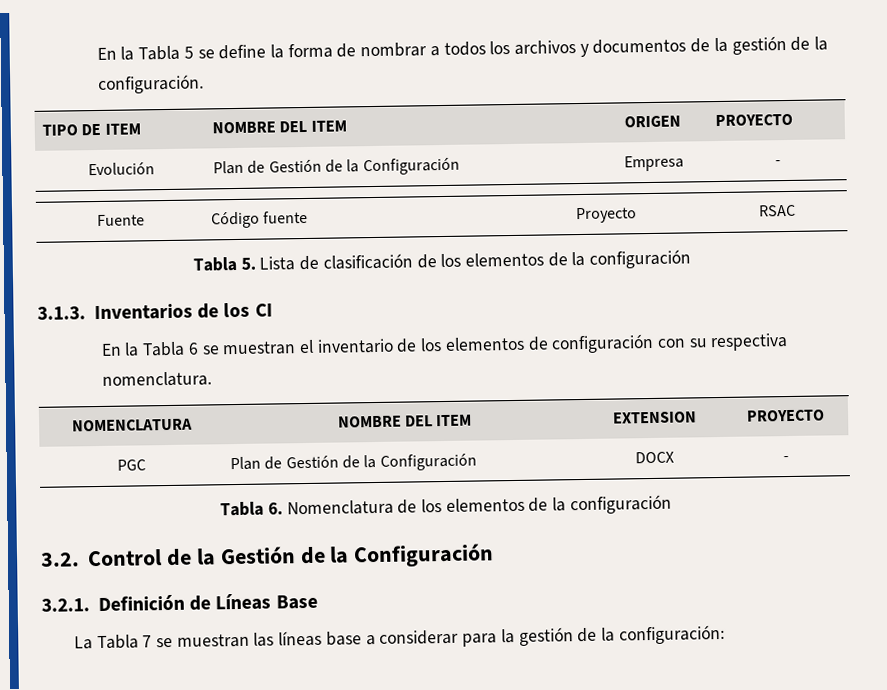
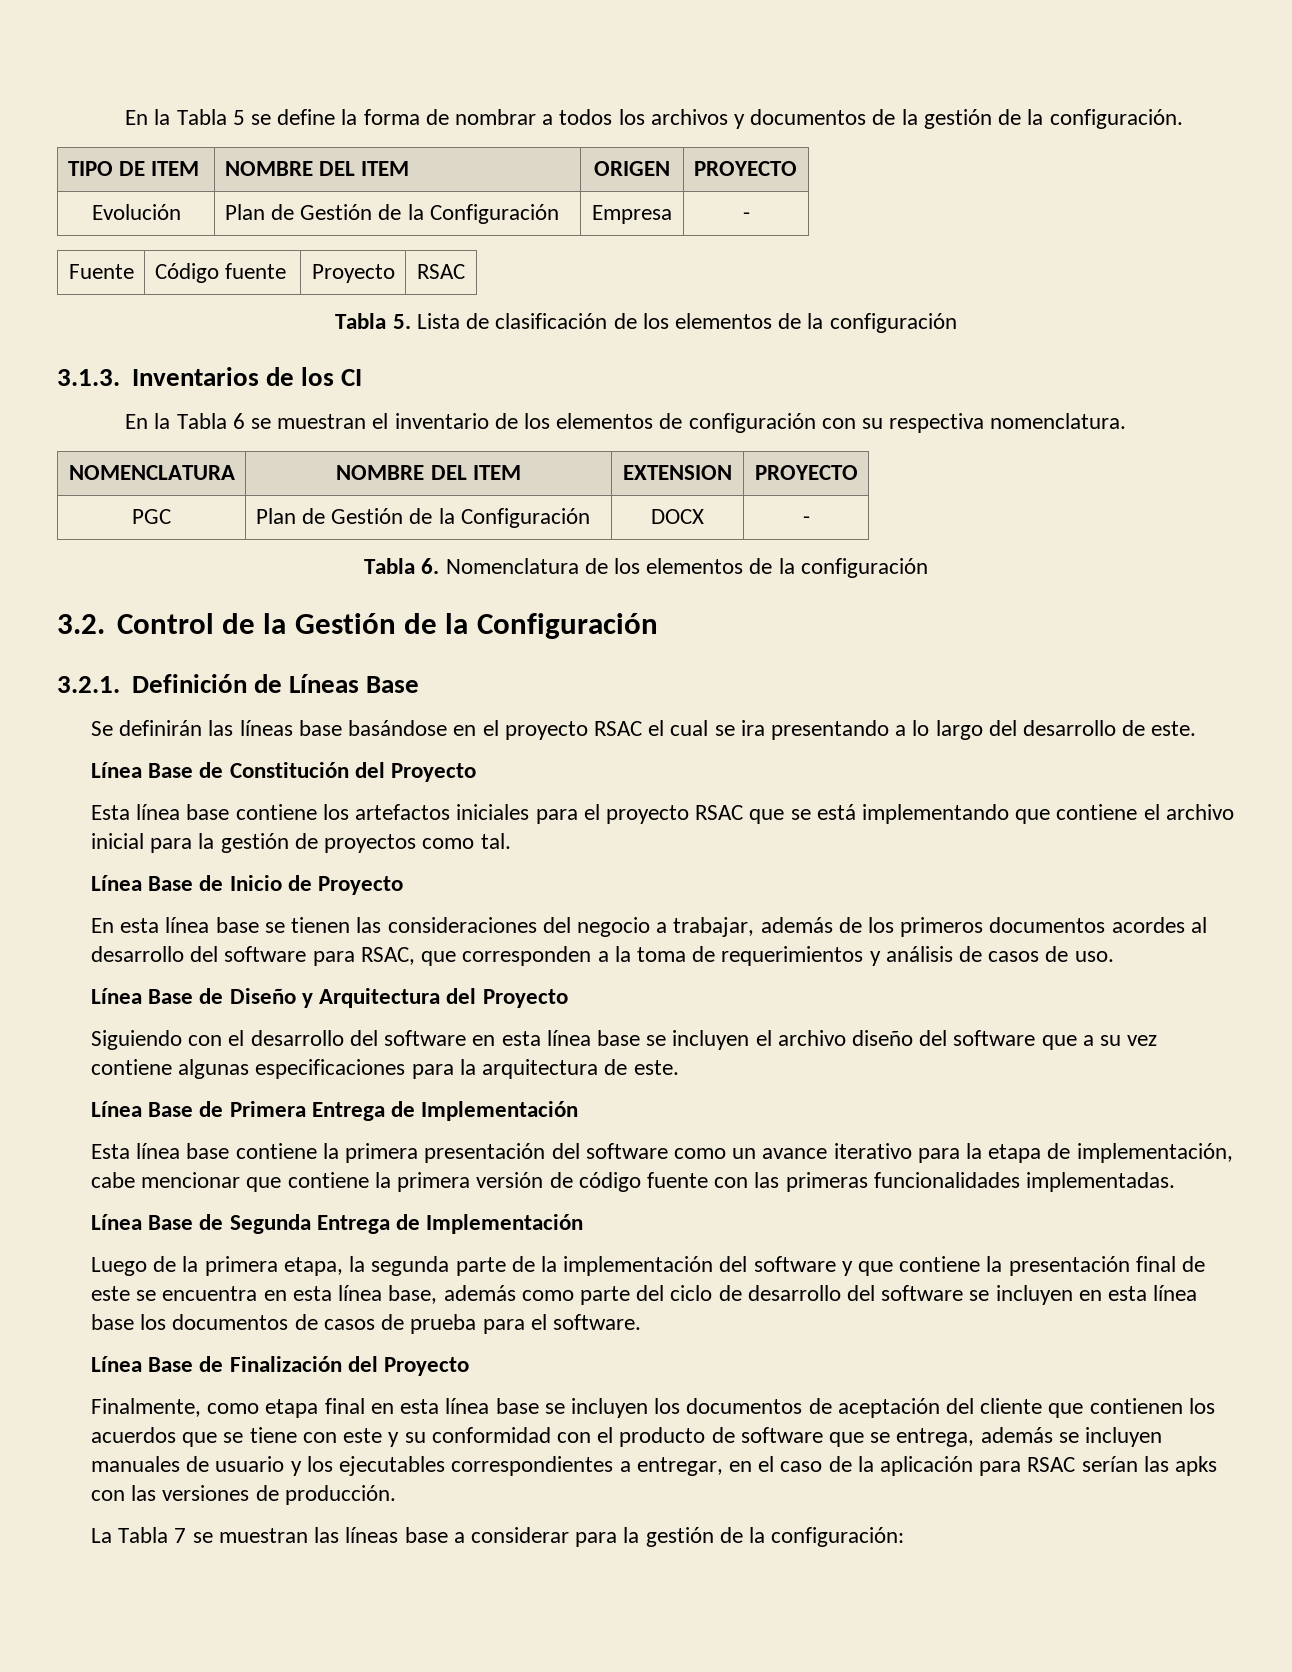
(318, 602) none -> [91,720,1197,740] [91,762,477,782] [91,804,1234,824] [91,833,511,853] [91,875,404,895] [91,917,1207,937] [91,946,1114,966] [91,988,568,1008] [91,1030,1158,1050] [91,1059,679,1079] [91,1101,579,1121] [91,1143,1233,1163] [91,1172,1175,1192] [91,1214,584,1234] [91,1256,1206,1276] [91,1285,1198,1305] [91,1314,641,1334] [91,1356,470,1376] [91,1398,1215,1418] [91,1427,1163,1447] [91,1456,1218,1476] [91,1485,396,1505] // Se definirán las líneas base basándose en el proyecto RSAC el cual se ira presentando a lo largo del desarrollo de este. // Línea Base de Constitución del Proyecto // Esta línea base contiene los artefactos iniciales para el proyecto RSAC que se está implementando que contiene el archivo inicial para la gestión de proyectos como tal. // Línea Base de Inicio de Proyecto // En esta línea base se tienen las consideraciones del negocio a trabajar, además de los primeros documentos acordes al desarrollo del software para RSAC, que corresponden a la toma de requerimientos y análisis de casos de uso. // Línea Base de Diseño y Arquitectura del Proyecto // Siguiendo con el desarrollo del software en esta línea base se incluyen el archivo diseño del software que a su vez contiene algunas especificaciones para la arquitectura de este. // Línea Base de Primera Entrega de Implementación // Esta línea base contiene la primera presentación del software como un avance iterativo para la etapa de implementación, cabe mencionar que contiene la primera versión de código fuente con las primeras funcionalidades implementadas. // Línea Base de Segunda Entrega de Implementación // Luego de la primera etapa, la segunda parte de la implementación del software y que contiene la presentación final de este se encuentra en esta línea base, además como parte del ciclo de desarrollo del software se incluyen en esta línea base los documentos de casos de prueba para el software. // Línea Base de Finalización del Proyecto // Finalmente, como etapa final en esta línea base se incluyen los documentos de aceptación del cliente que contienen los acuerdos que se tiene con este y su conformidad con el producto de software que se entrega, además se incluyen manuales de usuario y los ejecutables correspondientes a entregar, en el caso de la aplicación para RSAC serían las apks con las versiones de producción.

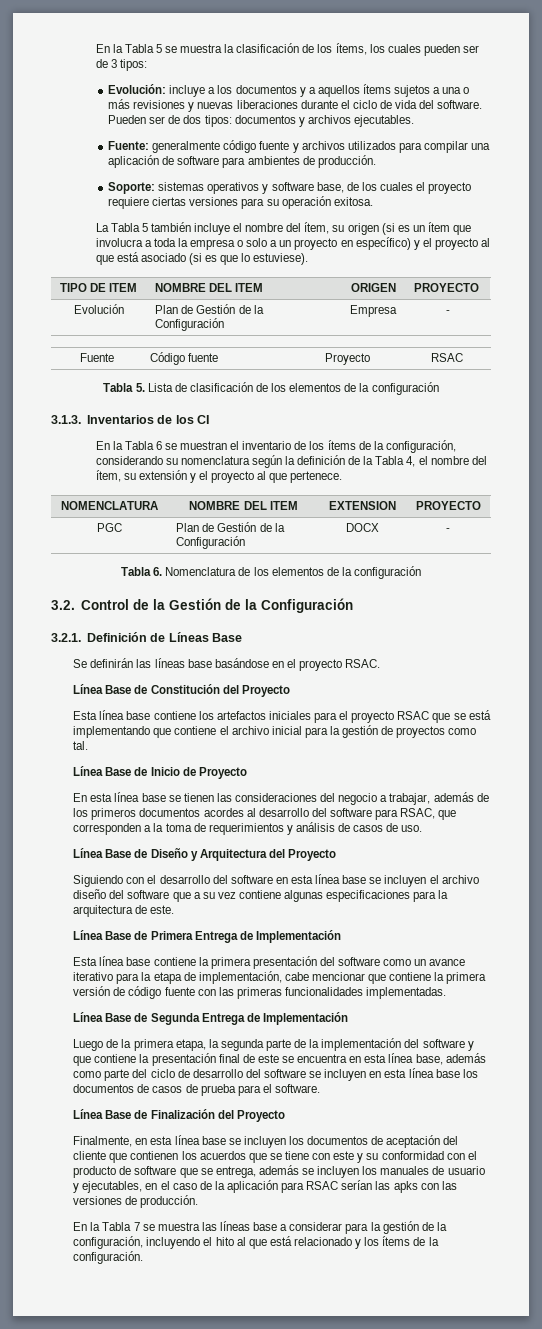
[277,109,1183,129] define la forma de nombrar a todos los archivos y documentos de la gestión de la configuración. -> [180,43,479,56] [95,59,147,71] [108,84,470,97] [108,99,483,112] [108,115,414,127] [108,140,491,153] [108,155,376,168] [108,182,472,194] [108,196,373,209] [95,222,472,235] [95,237,491,250] [95,252,309,265] muestra la clasificación de los ítems, los cuales pueden ser de 3 tipos: // Evolución: incluye a los documentos y a aquellos ítems sujetos a una o más revisiones y nuevas liberaciones durante el ciclo de vida del software. Pueden ser de dos tipos: documentos y archivos ejecutables. // Fuente: generalmente código fuente y archivos utilizados para compilar una aplicación de software para ambientes de producción. // Soporte: sistemas operativos y software base, de los cuales el proyecto requiere ciertas versiones para su operación exitosa. // La Tabla 5 también incluye el nombre del ítem, su origen (si es un ítem que involucra a toda la empresa o solo a un proyecto en específico) y el proyecto al que está asociado (si es que lo estuviese).
[556,413,1127,433] elementos de configuración con su respectiva nomenclatura. -> [327,440,456,453] [95,455,487,468] [95,470,343,483] ítems de la configuración, considerando su nomenclatura según la definición de la Tabla 4, el nombre del ítem, su extensión y el proyecto al que pertenece.
[593,720,1197,740] RSAC el cual se ira presentando a lo largo del desarrollo de este. -> [345,659,381,668] RSAC.
[207,1398,365,1418] como etapa final -> (133, 1141) none
(1163, 1437) none -> [362,1166,378,1175] los
[306,1456,723,1476] los ejecutables correspondientes a entregar, -> [82,1181,143,1193] ejecutables,
[91,1528,113,1543] La -> [73,1222,101,1231] En la
[218,1528,308,1543] muestran -> [157,1222,200,1231] muestra
[771,1527,905,1547] configuración: -> [73,1236,439,1249] [73,1251,144,1264] configuración, incluyendo el hito al que está relacionado y los ítems de la configuración.

